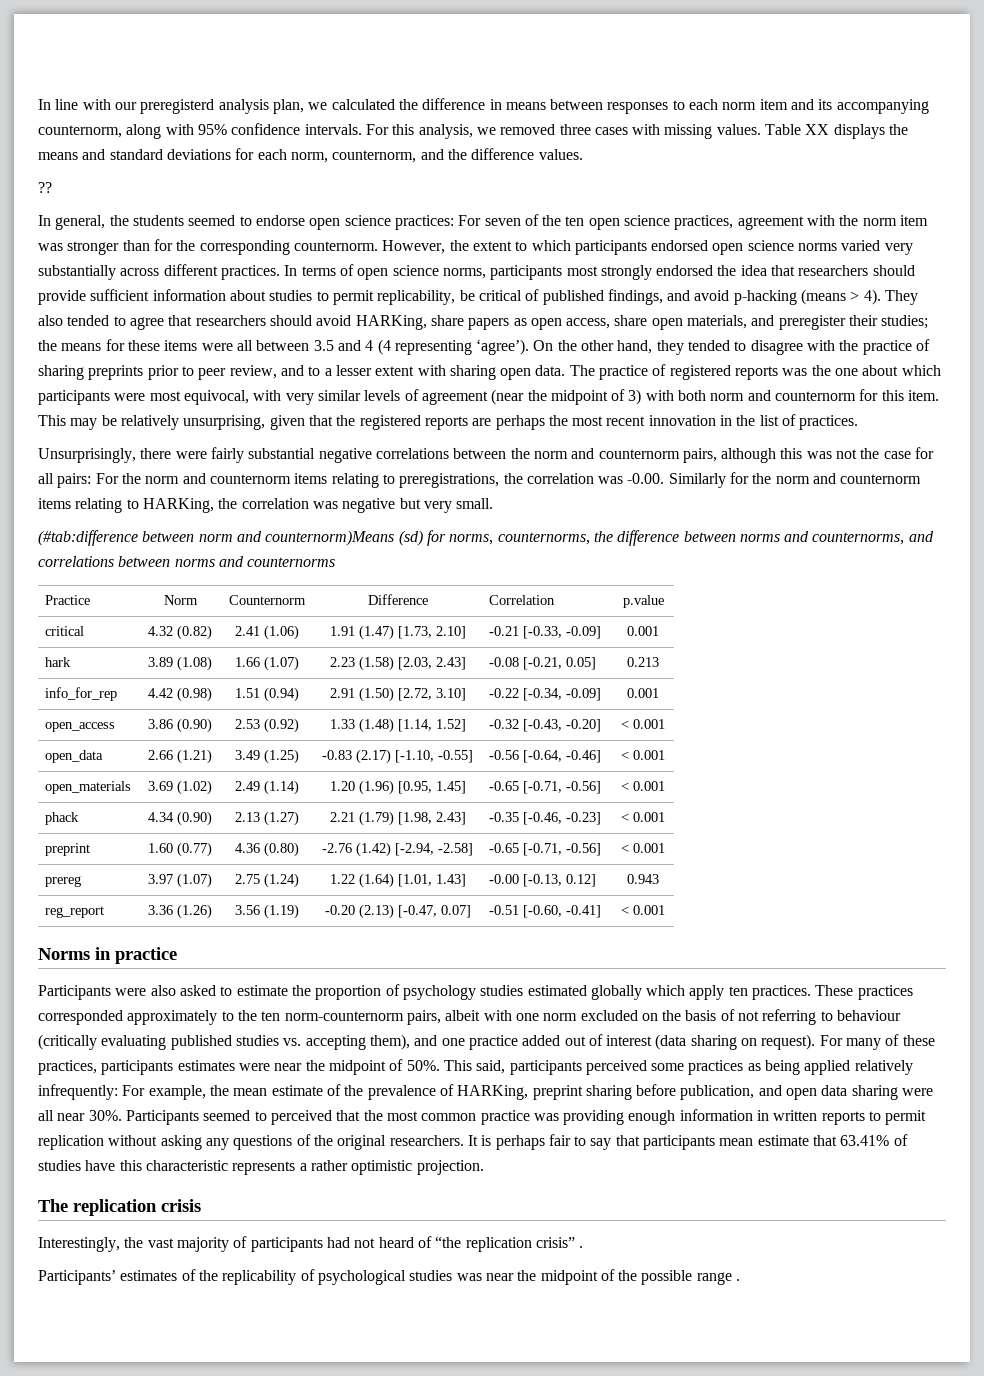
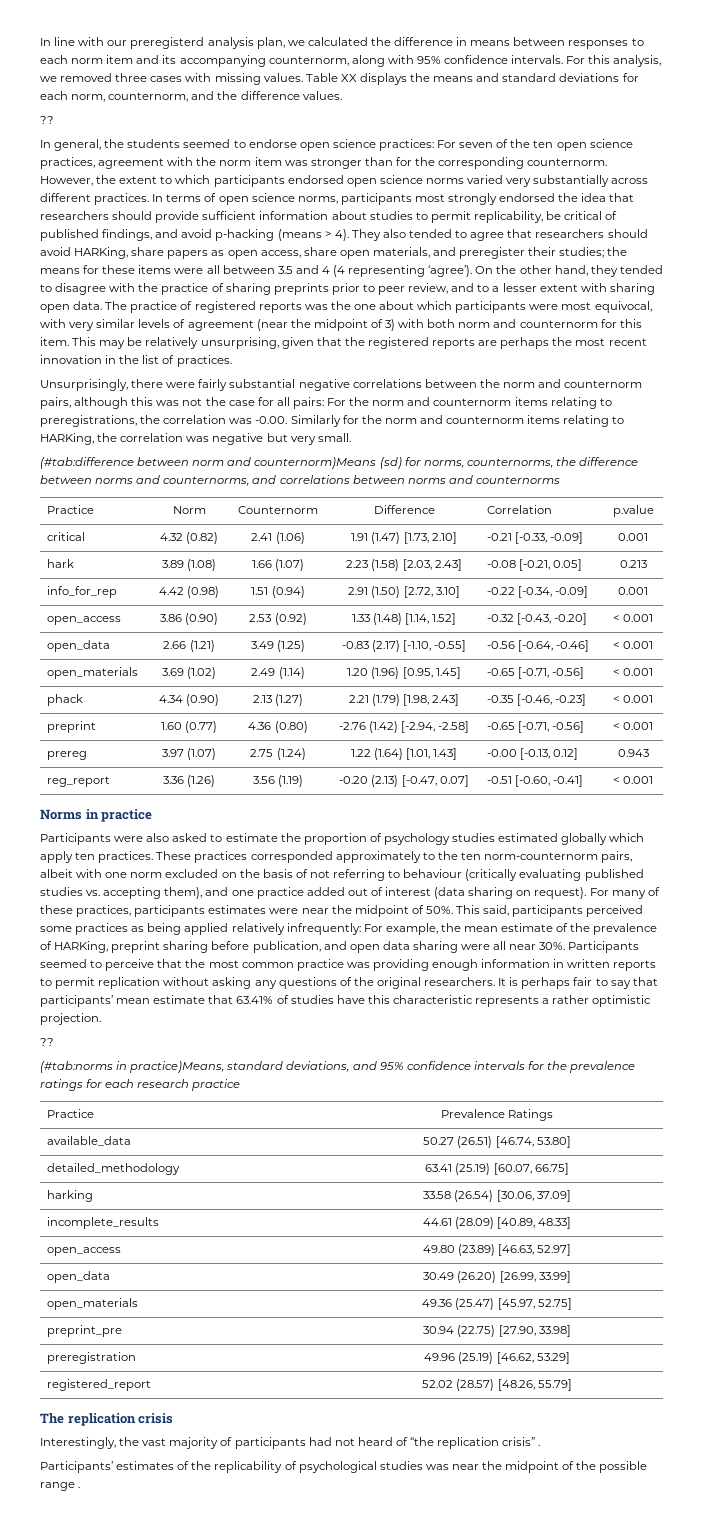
[270,1110,332,1125] perceived -> [105,959,155,971] perceive
[643,1135,716,1150] participants -> [40,995,113,1007] participants’
(484, 1167) none -> [40,1038,54,1046] [40,1061,636,1073] [40,1079,241,1091] [47,1109,95,1118] [440,1109,554,1121] [47,1136,132,1146] [423,1136,571,1148] [47,1163,181,1175] [425,1163,569,1175] [47,1190,94,1202] [423,1190,571,1202] [47,1217,160,1229] [422,1217,572,1229] [47,1247,122,1256] [422,1244,572,1256] [47,1271,111,1283] [423,1271,571,1283] [47,1298,139,1310] [422,1298,572,1310] [47,1325,123,1337] [423,1325,571,1337] [47,1352,137,1364] [424,1352,570,1364] [47,1379,152,1391] [422,1379,572,1391] // ?? // (#tab:norms in practice)Means, standard deviations, and 95% confidence intervals for the prevalence ratings for each research practice // Practice | Prevalence Ratings // available_data | 50.27 (26.51) [46.74, 53.80] // detailed_methodology | 63.41 (25.19) [60.07, 66.75] // harking | 33.58 (26.54) [30.06, 37.09] // incomplete_results | 44.61 (28.09) [40.89, 48.33] // open_access | 49.80 (23.89) [46.63, 52.97] // open_data | 30.49 (26.20) [26.99, 33.99] // open_materials | 49.36 (25.47) [45.97, 52.75] // preprint_pre | 30.94 (22.75) [27.90, 33.98] // preregistration | 49.96 (25.19) [46.62, 53.29] // registered_report | 52.02 (28.57) [48.26, 55.79]

